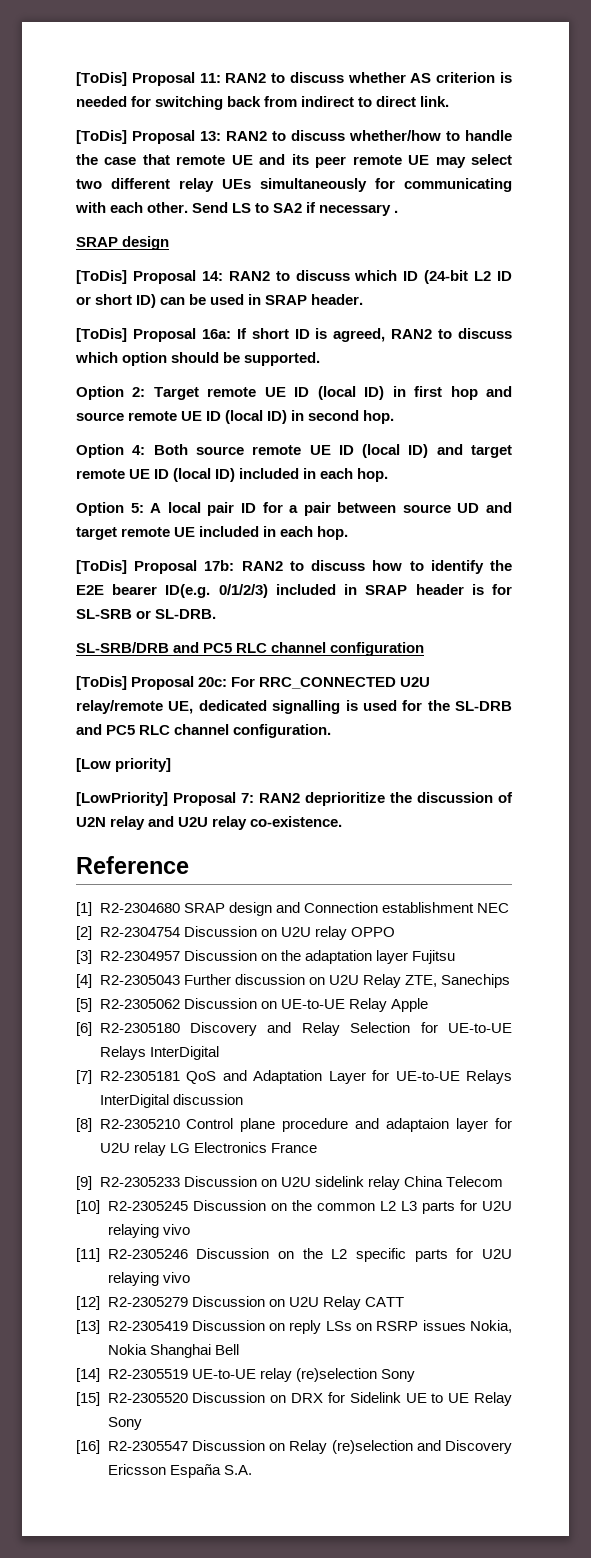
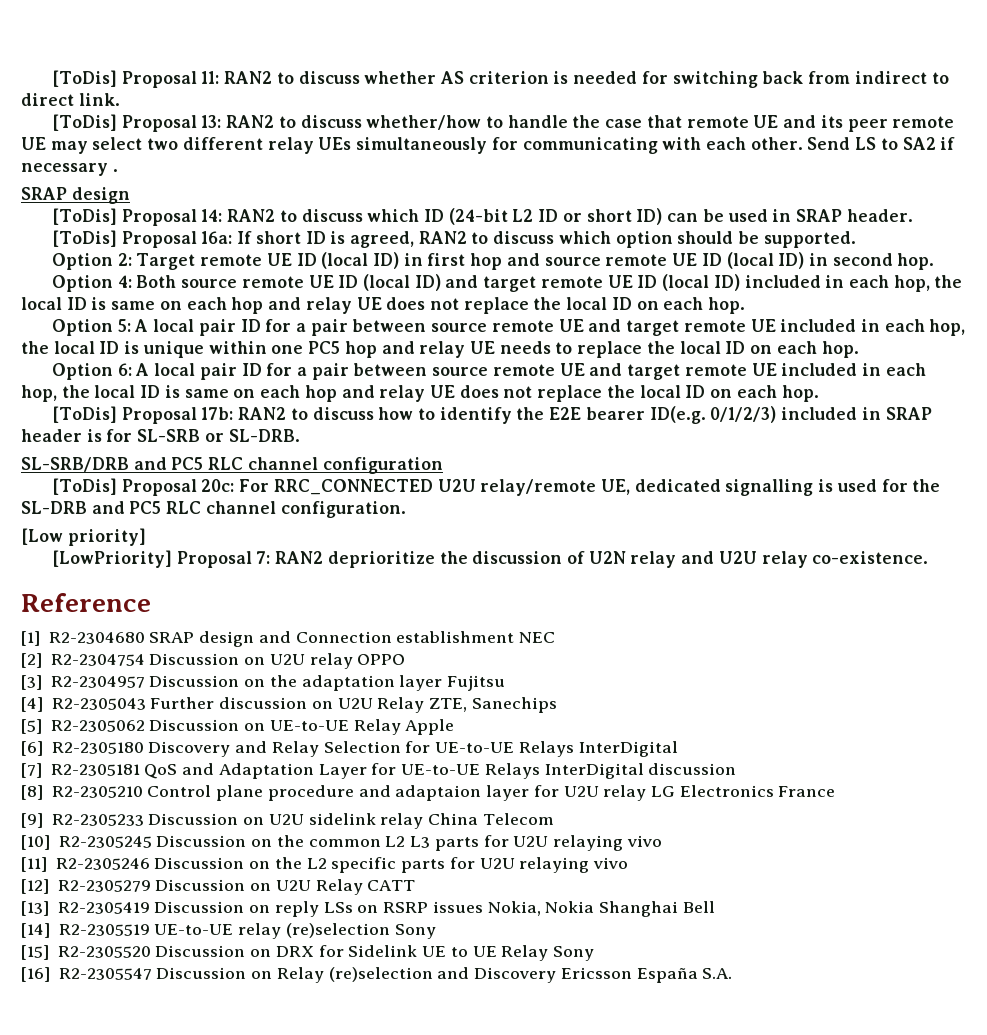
(354, 473) none -> [893,275,963,292] [21,297,704,314] hop, the local ID is same on each hop and relay UE does not replace the local ID on each
[457,502,512,513] [76,526,314,540] UD and target remote UE included in each -> [491,319,966,336] [21,341,859,358] [51,363,926,380] [21,385,777,402] remote UE and target remote UE included in each hop, the local ID is unique within one PC5 hop and relay UE needs to replace the local ID on each hop. // Option 6: A local pair ID for a pair between source remote UE and target remote UE included in each hop, the local ID is same on each hop and relay UE does not replace the local ID on each

